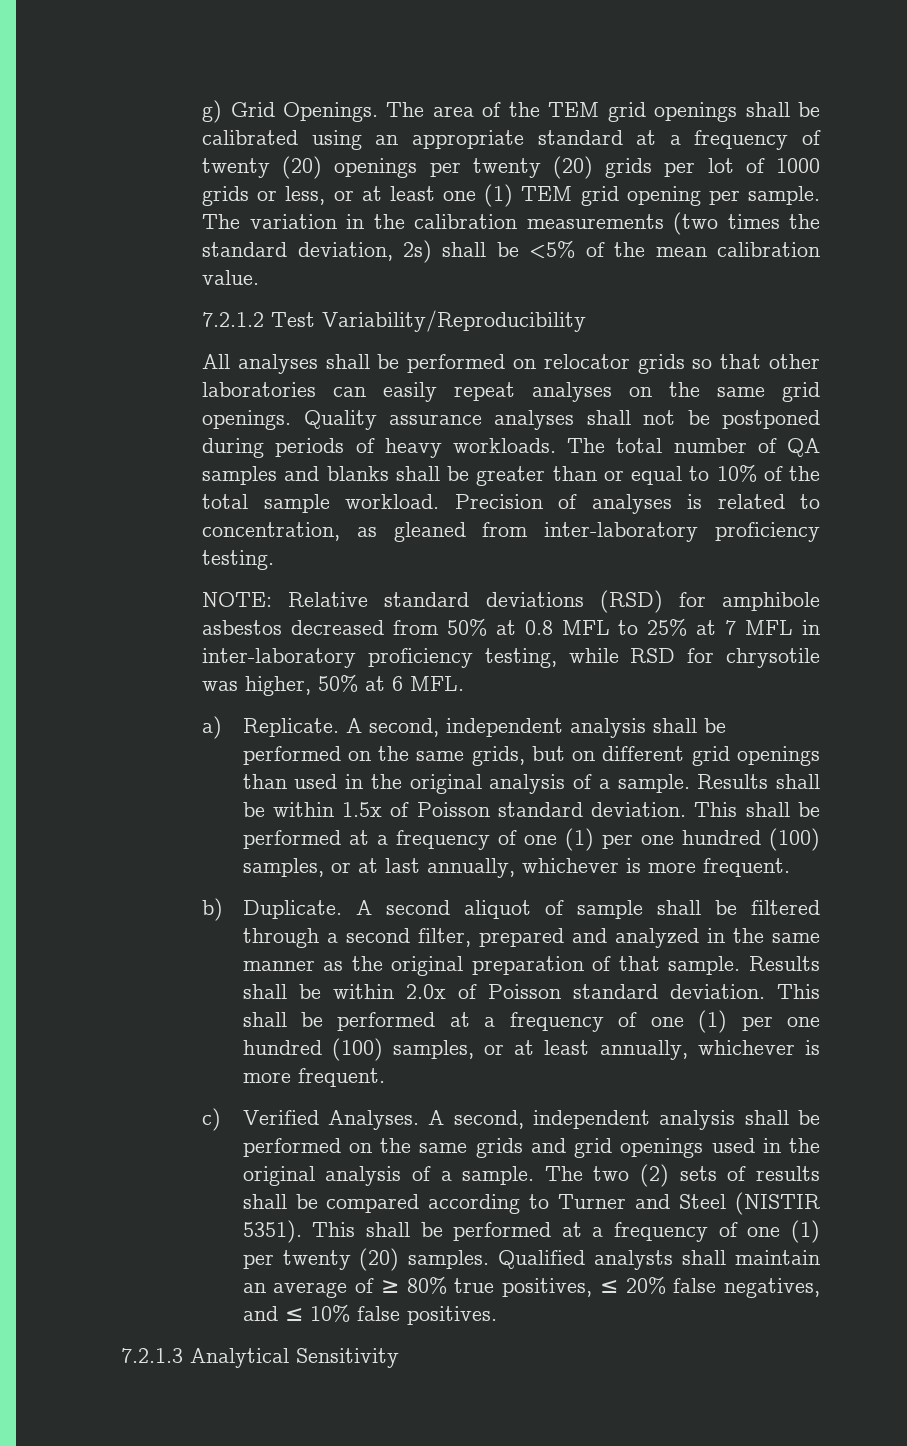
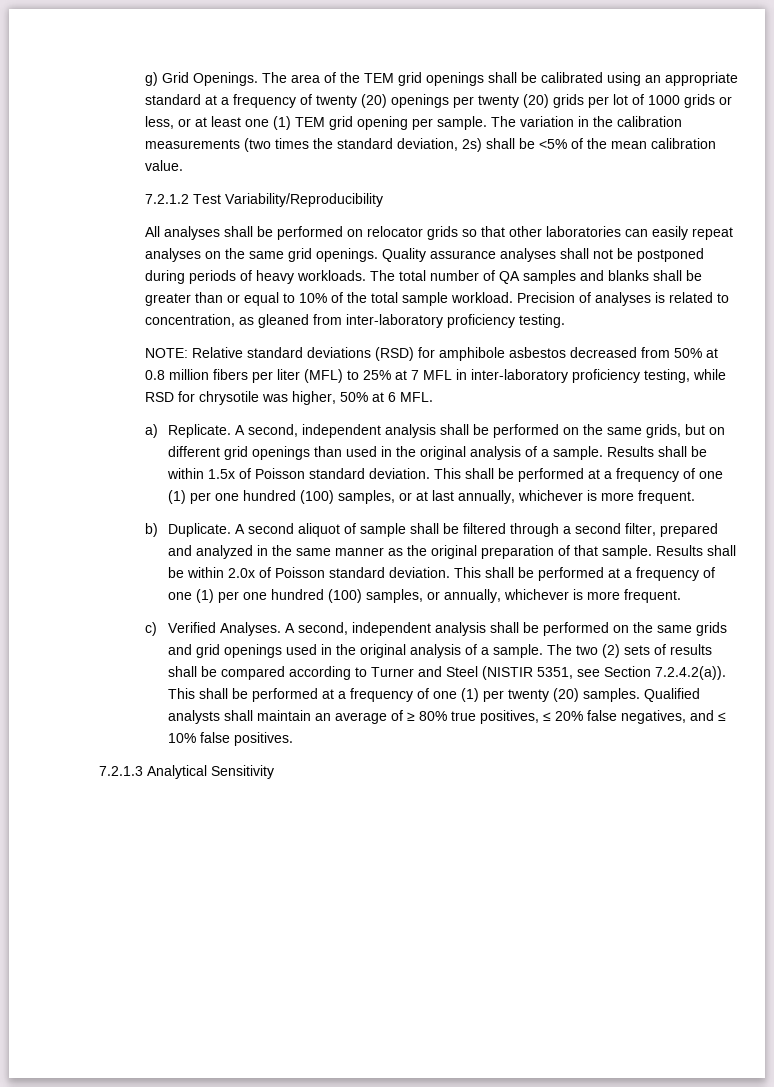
[561,620,610,635] MFL -> [168,369,343,383] million fibers per liter (MFL)
[514,1040,590,1055] at least -> (440, 595) none
[242,1220,302,1243] 5351). -> [536,666,726,680] 5351, see Section 7.2.4.2(a)).

